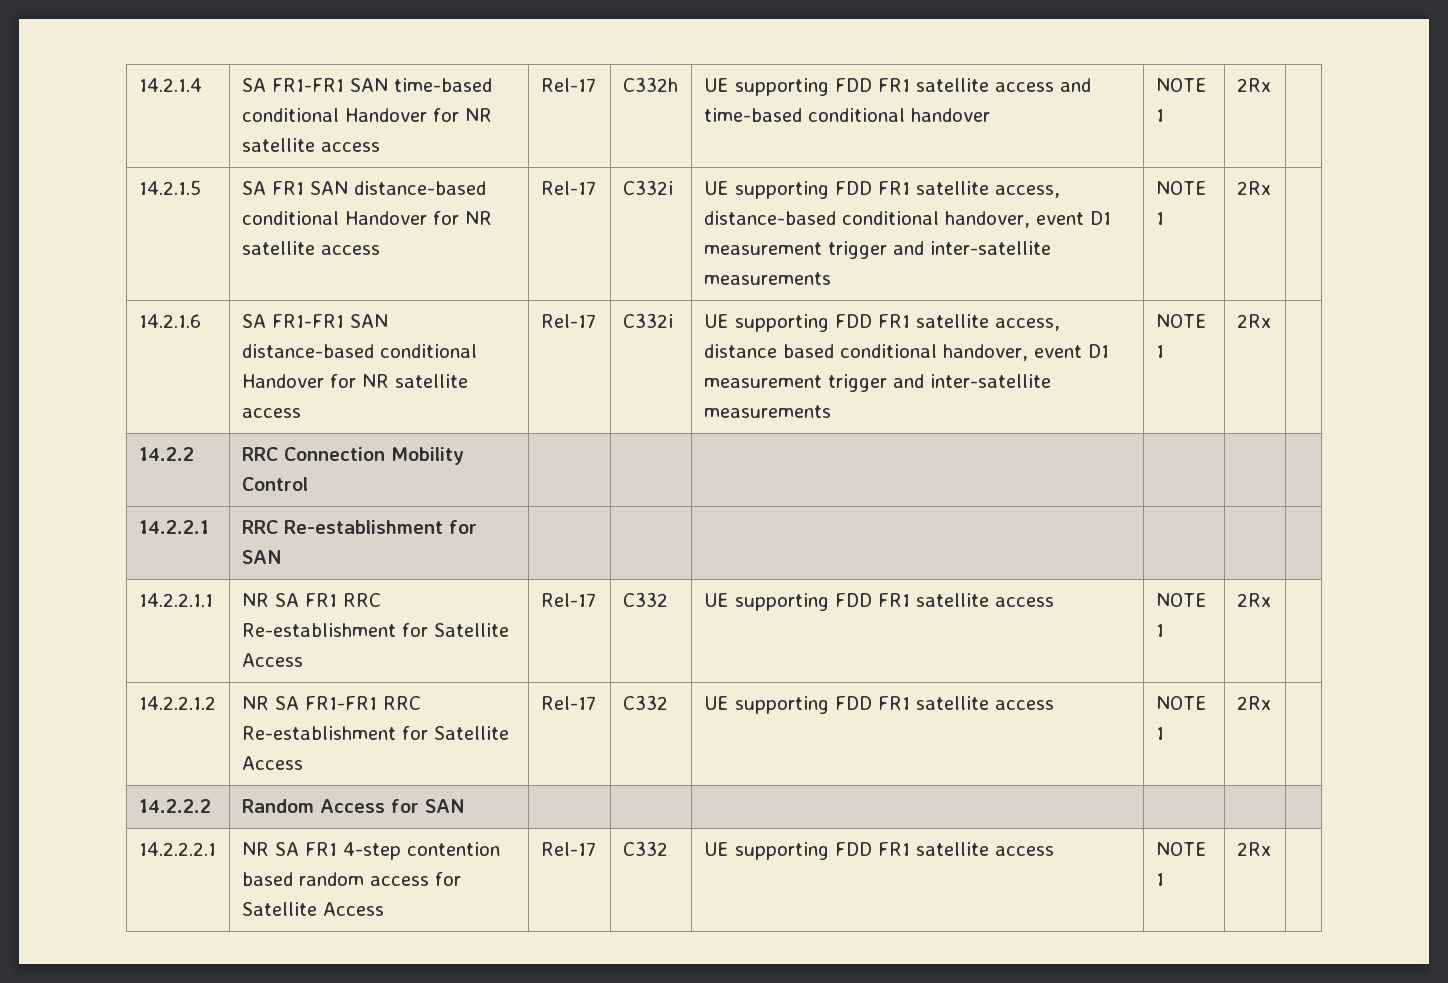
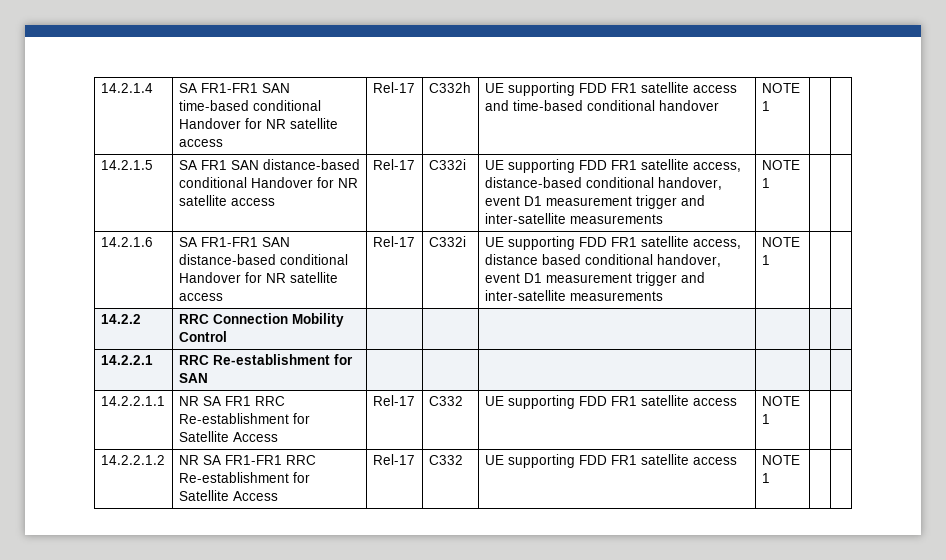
[1236,78,1271,92] 2Rx -> (770, 106) none
[1236,181,1271,195] 2Rx -> (770, 183) none
[1236,314,1271,328] 2Rx -> (770, 260) none
[1236,593,1271,607] 2Rx -> (770, 419) none
[1236,696,1271,710] [138,799,211,813] [241,799,464,813] [138,842,216,856] [241,842,500,860] [241,872,461,886] [241,902,384,916] [540,842,596,856] [622,841,668,856] [703,842,1054,860] [1155,842,1207,856] [1155,873,1164,886] [1236,842,1271,856] 2Rx | // 14.2.2.2 | Random Access for SAN | | | | | | // 14.2.2.2.1 | NR SA FR1 4-step contention based random access for Satellite Access | Rel-17 | C332 | UE supporting FDD FR1 satellite access | NOTE 1 | 2Rx -> (770, 478) none

